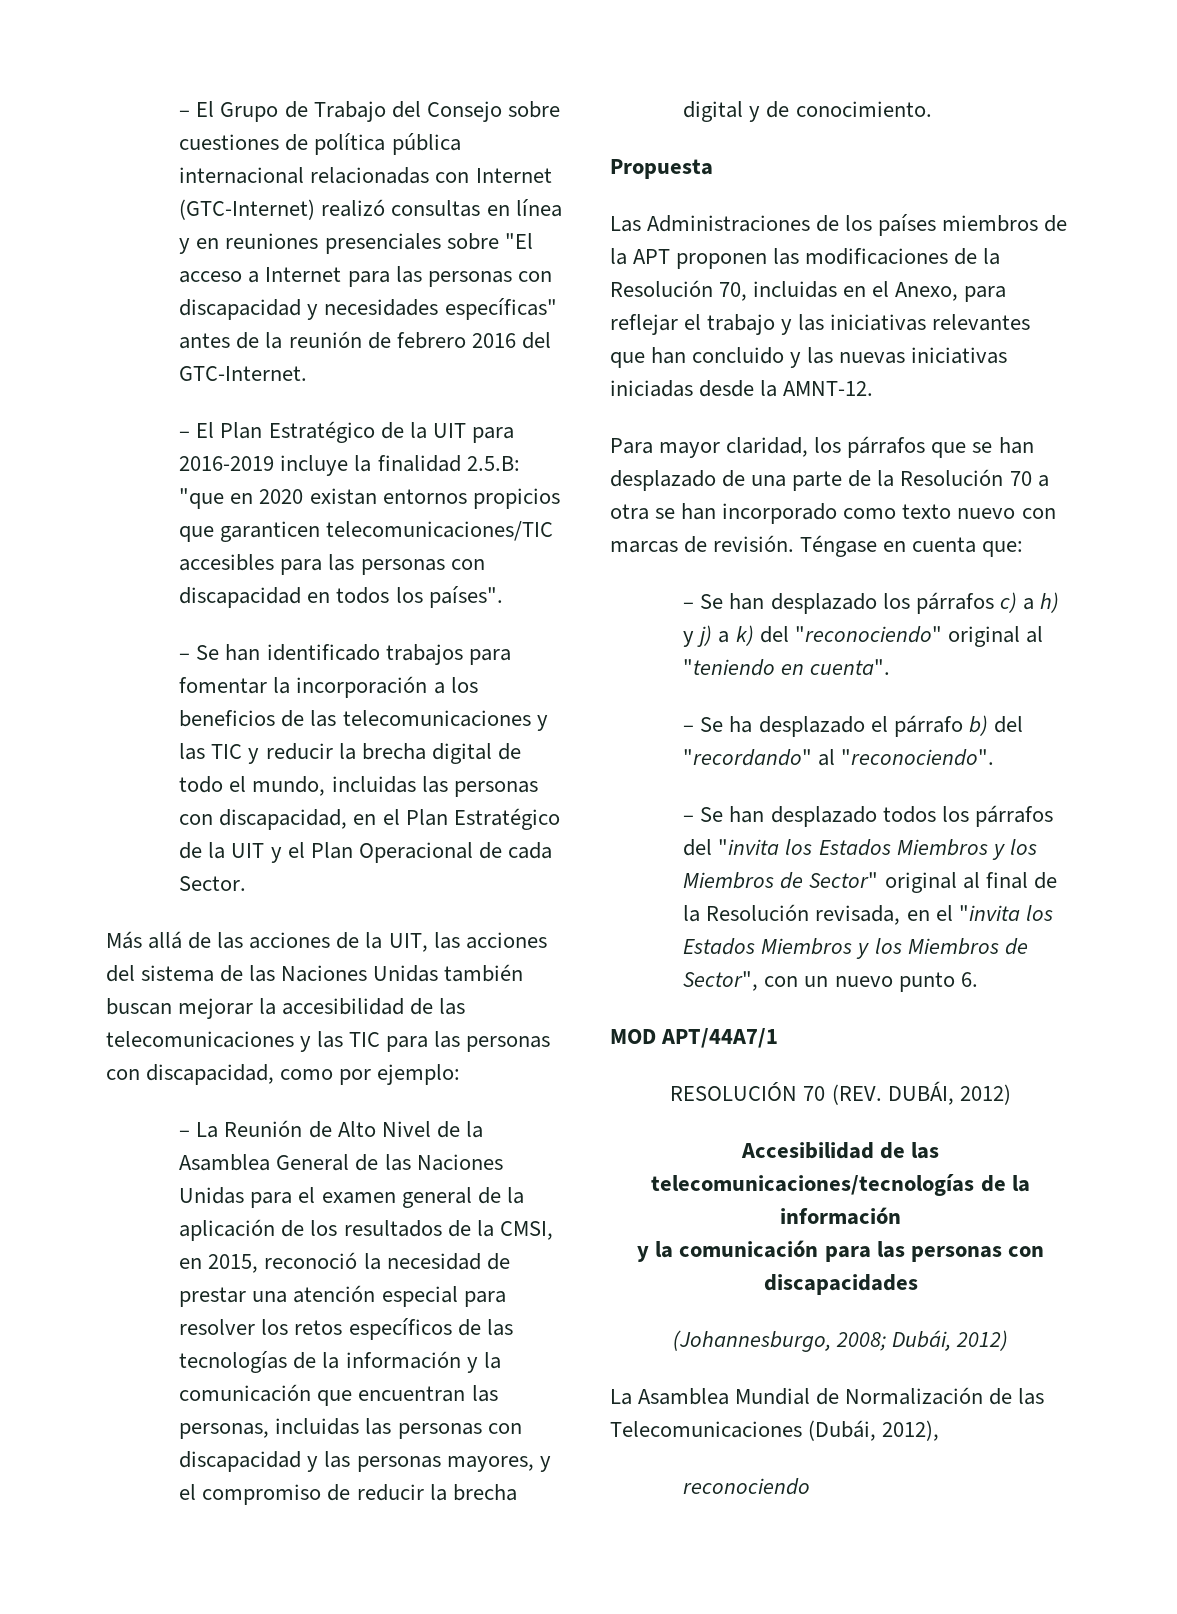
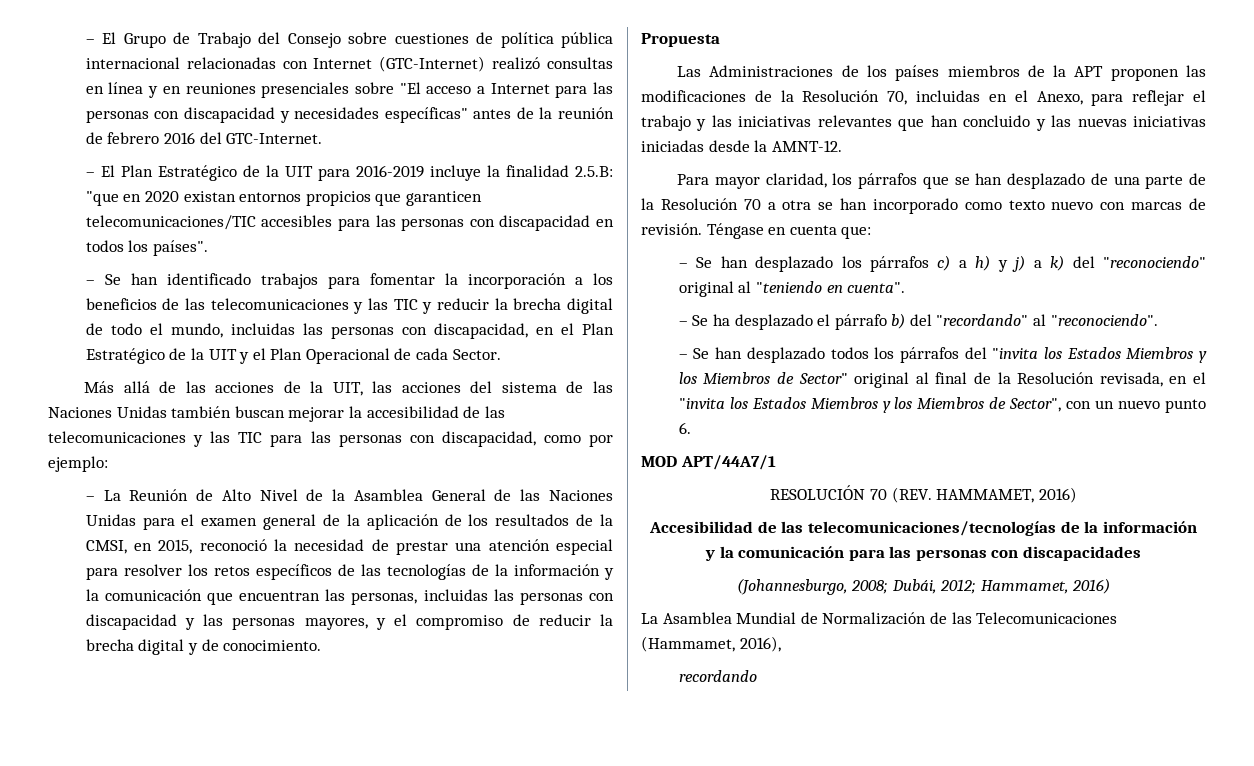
[887,1081,1011,1105] DUBÁI, 2012) -> [936,487,1077,503] HAMMAMET, 2016)
[956,1330,1009,1351] 2012) -> [940,578,1111,594] 2012; Hammamet, 2016)
[808,1420,940,1441] [683,1478,811,1495] (Dubái, 2012), // reconociendo -> [641,636,781,652] [678,670,757,682] (Hammamet, 2016), // recordando

